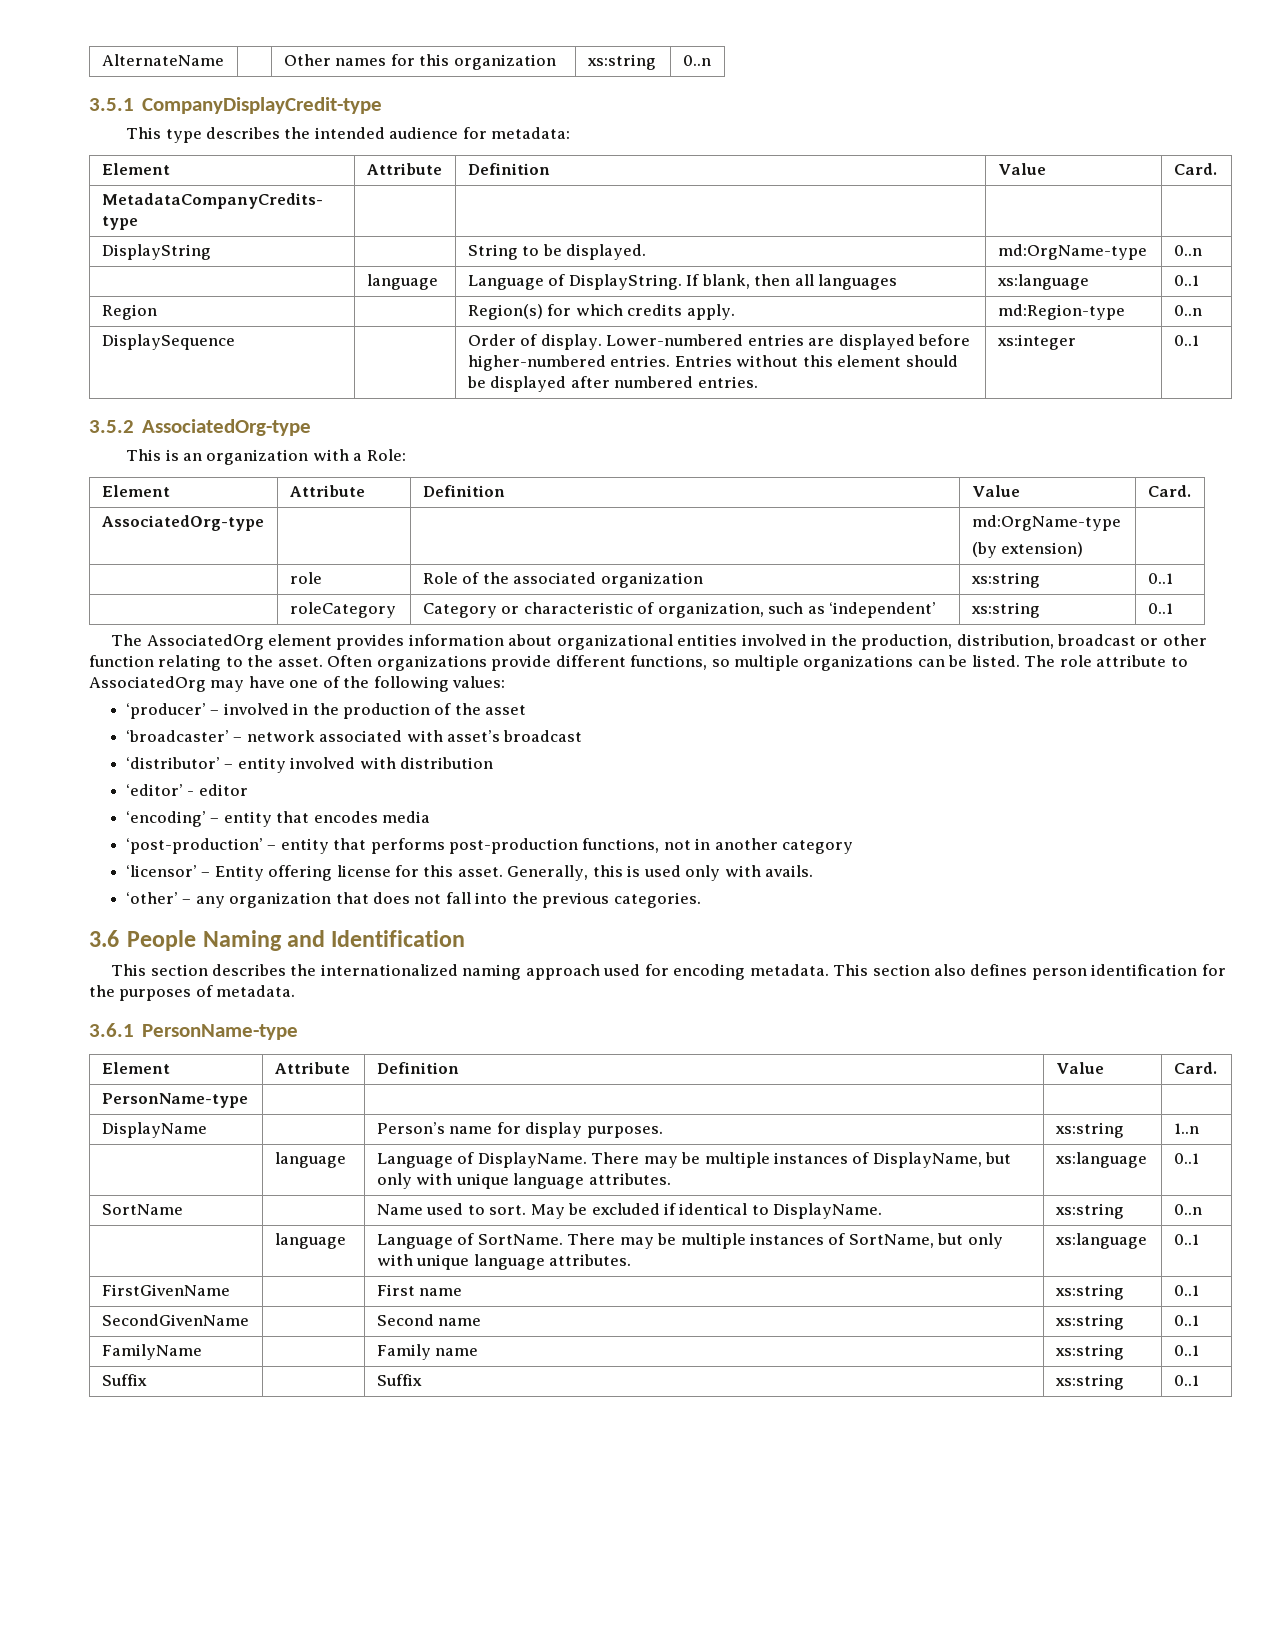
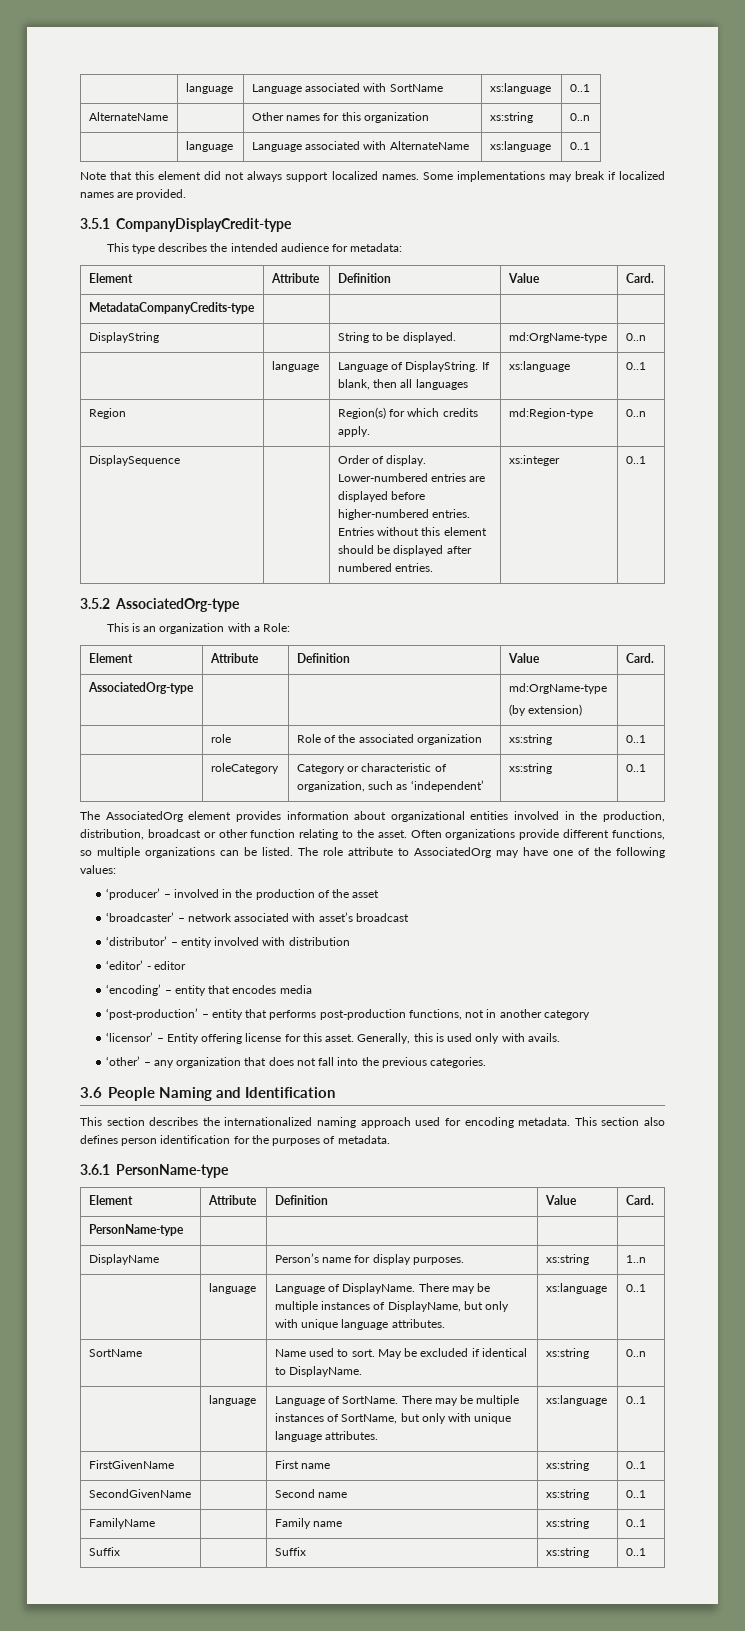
(101, 60) none -> [185,83,233,94] [251,83,443,94] [489,83,551,94] [569,84,590,92] | language | Language associated with SortName | xs:language | 0..1 //
(711, 60) none -> [185,141,233,152] [251,141,469,152] [489,141,551,152] [569,142,590,150] [80,171,665,182] [80,189,187,200] // | language | Language associated with AlternateName | xs:language | 0..1 // Note that this element did not always support localized names. Some implementations may break if localized names are provided.

